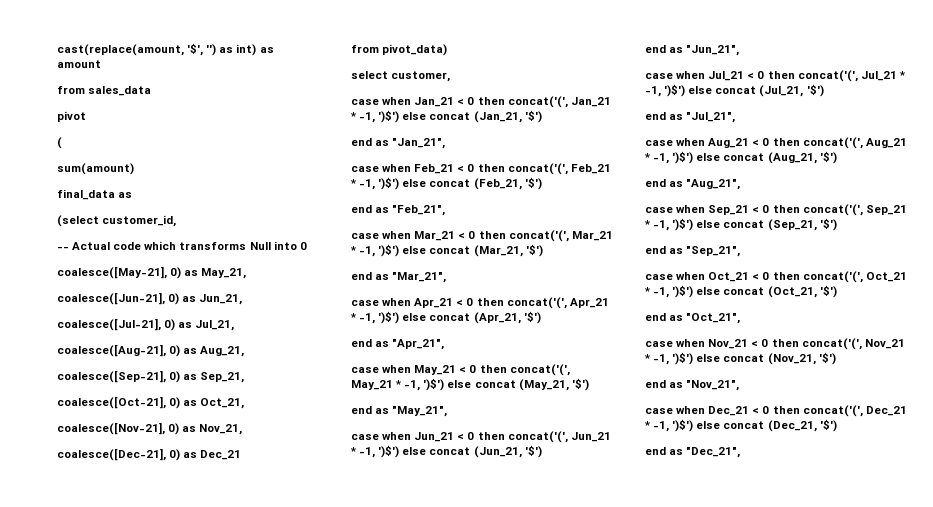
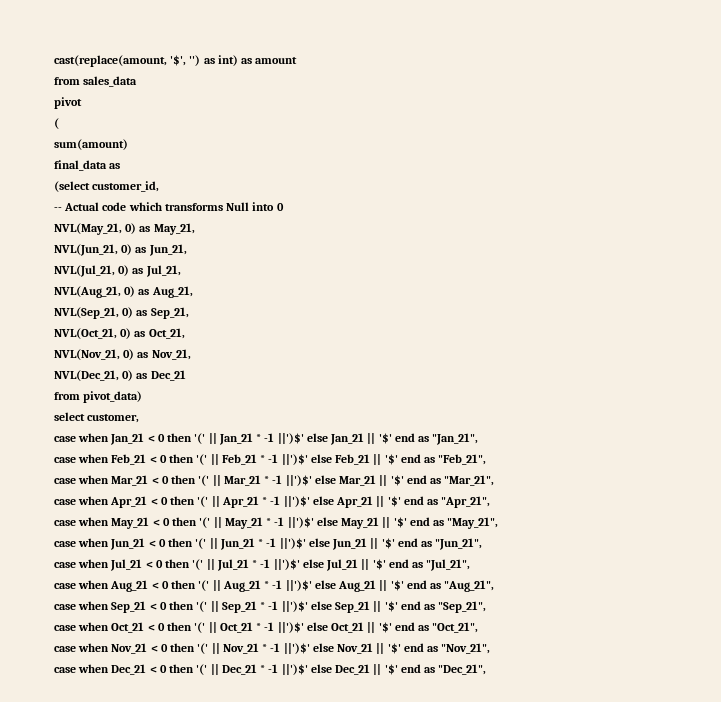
[57,266,167,279] coalesce([May-21], -> [54,223,122,235] NVL(May_21,
[57,292,165,305] coalesce([Jun-21], -> [54,244,118,256] NVL(Jun_21,
[57,318,161,331] coalesce([Jul-21], -> [54,265,115,277] NVL(Jul_21,
[57,344,166,357] coalesce([Aug-21], -> [54,286,121,298] NVL(Aug_21,
[57,370,166,383] coalesce([Sep-21], -> [54,307,119,319] NVL(Sep_21,
[57,396,166,409] coalesce([Oct-21], -> [54,328,117,339] NVL(Oct_21,
[57,422,165,435] coalesce([Nov-21], -> [54,349,120,360] NVL(Nov_21,
[57,448,166,461] coalesce([Dec-21], -> [54,370,119,381] NVL(Dec_21,
[507,96,611,108] [350,110,542,123] concat('(', Jan_21 * -1, ')$') else concat (Jan_21, '$') // -> [194,433,392,445] '(' || Jan_21 * -1 ||')$' else Jan_21 || '$'
[507,163,611,175] [350,177,542,190] concat('(', Feb_21 * -1, ')$') else concat (Feb_21, '$') // -> [196,454,398,465] '(' || Feb_21 * -1 ||')$' else Feb_21 || '$'
[508,230,613,242] [350,244,543,257] concat('(', Mar_21 * -1, ')$') else concat (Mar_21, '$') // -> [198,475,404,486] '(' || Mar_21 * -1 ||')$' else Mar_21 || '$'
[506,297,609,309] [350,311,541,324] concat('(', Apr_21 * -1, ')$') else concat (Apr_21, '$') // -> [197,496,401,508] '(' || Apr_21 * -1 ||')$' else Apr_21 || '$'
[509,364,570,376] [351,378,589,391] concat('(', May_21 * -1, ')$') else concat (May_21, '$') // -> [199,517,407,529] '(' || May_21 * -1 ||')$' else May_21 || '$'
[507,431,611,443] [350,445,542,458] concat('(', Jun_21 * -1, ')$') else concat (Jun_21, '$') // -> [195,538,395,550] '(' || Jun_21 * -1 ||')$' else Jun_21 || '$'
[797,70,905,82] [645,84,824,97] concat('(', Jul_21 * -1, ')$') else concat (Jul_21, '$') // -> [192,559,386,571] '(' || Jul_21 * -1 ||')$' else Jul_21 || '$'
[802,137,907,149] [644,151,837,164] concat('(', Aug_21 * -1, ')$') else concat (Aug_21, '$') // -> [198,580,404,592] '(' || Aug_21 * -1 ||')$' else Aug_21 || '$'
[802,204,907,216] [644,218,837,231] concat('(', Sep_21 * -1, ')$') else concat (Sep_21, '$') // -> [196,601,398,613] '(' || Sep_21 * -1 ||')$' else Sep_21 || '$'
[802,271,907,283] [644,285,837,298] concat('(', Oct_21 * -1, ')$') else concat (Oct_21, '$') // -> [194,622,392,633] '(' || Oct_21 * -1 ||')$' else Oct_21 || '$'
[801,338,905,350] [644,352,836,365] concat('(', Nov_21 * -1, ')$') else concat (Nov_21, '$') // -> [197,643,401,654] '(' || Nov_21 * -1 ||')$' else Nov_21 || '$'
[802,405,907,417] [644,419,837,432] concat('(', Dec_21 * -1, ')$') else concat (Dec_21, '$') // -> [196,664,398,675] '(' || Dec_21 * -1 ||')$' else Dec_21 || '$'

